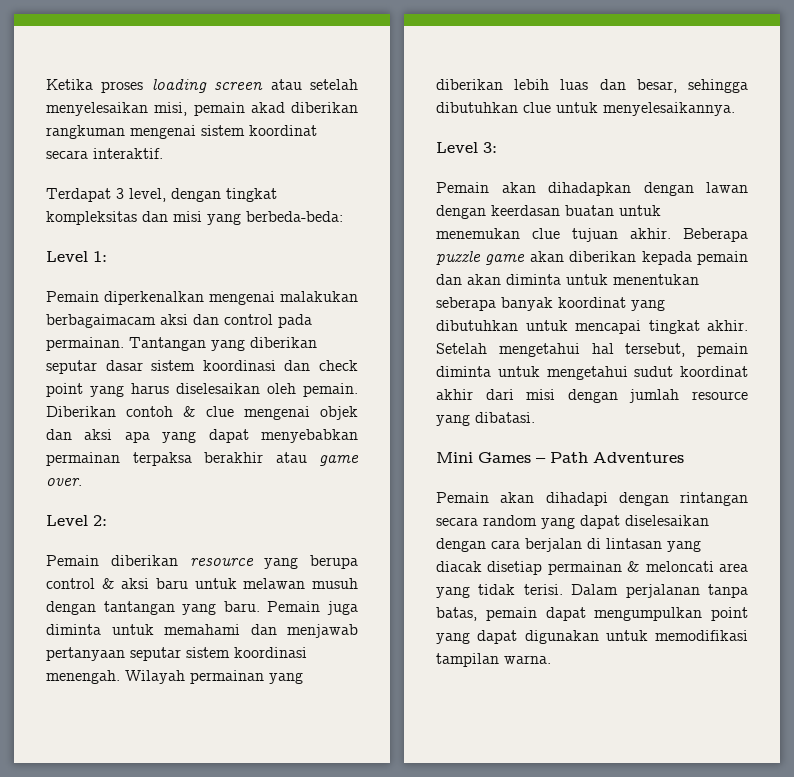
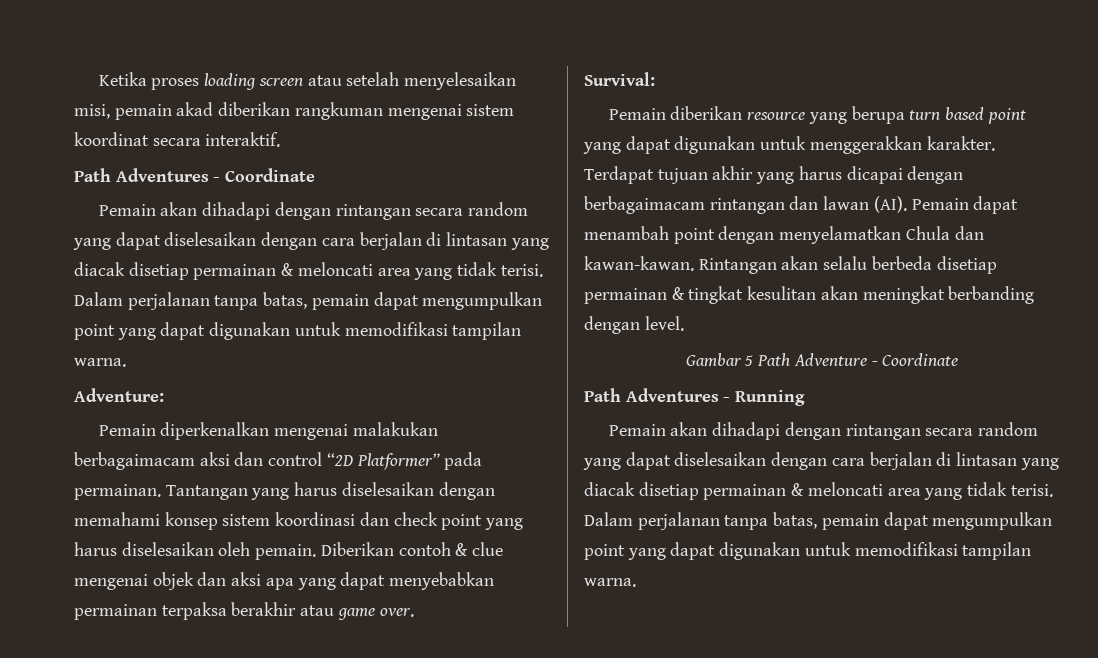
[46,188,277,202] [46,211,343,225] [46,251,107,262] [46,291,358,305] [46,314,312,328] [46,337,317,351] [46,360,358,374] [46,383,358,397] [46,406,358,420] [46,429,358,443] [46,452,359,466] [46,478,82,486] [46,515,107,526] [46,555,358,569] [46,578,358,589] [46,601,358,615] [46,624,358,638] [46,647,307,661] [46,670,303,684] [436,79,748,93] [436,102,735,116] [436,142,497,153] [436,182,748,196] [436,205,661,219] [436,228,748,242] [436,251,748,265] [436,274,699,285] [436,297,665,311] [436,320,748,334] [436,343,748,357] [436,366,748,380] [436,389,748,403] [436,412,535,426] [436,452,684,463] Terdapat 3 level, dengan tingkat kompleksitas dan misi yang berbeda-beda: // Level 1: // Pemain diperkenalkan mengenai malakukan berbagaimacam aksi dan control pada permainan. Tantangan yang diberikan seputar dasar sistem koordinasi dan check point yang harus diselesaikan oleh pemain. Diberikan contoh & clue mengenai objek dan aksi apa yang dapat menyebabkan permainan terpaksa berakhir atau game over. // Level 2: // Pemain diberikan resource yang berupa control & aksi baru untuk melawan musuh dengan tantangan yang baru. Pemain juga diminta untuk memahami dan menjawab pertanyaan seputar sistem koordinasi menengah. Wilayah permainan yang diberikan lebih luas dan besar, sehingga dibutuhkan clue untuk menyelesaikannya. // Level 3: // Pemain akan dihadapkan dengan lawan dengan keerdasan buatan untuk menemukan clue tujuan akhir. Beberapa puzzle game akan diberikan kepada pemain dan akan diminta untuk menentukan seberapa banyak koordinat yang dibutuhkan untuk mencapai tingkat akhir. Setelah mengetahui hal tersebut, pemain diminta untuk mengetahui sudut koordinat akhir dari misi dengan jumlah resource yang dibatasi. // Mini Games – Path Adventures -> [74,168,316,182] Path Adventures - Coordinate
(551, 659) none -> [74,388,164,402] [98,422,438,440] [74,452,483,470] [74,482,495,500] [74,512,524,530] [74,542,504,560] [74,572,495,590] [74,602,414,620] [584,72,655,86] [608,106,1026,124] [583,136,995,154] [584,166,964,184] [584,196,1019,214] [584,226,984,244] [584,256,997,274] [584,286,1035,304] [584,316,684,334] [685,353,959,367] [584,388,806,406] [608,422,1039,440] [583,452,1059,470] [584,482,1053,500] [584,512,1053,530] [584,542,1032,560] [584,578,636,587] // Adventure: // Pemain diperkenalkan mengenai malakukan berbagaimacam aksi dan control “2D Platformer” pada permainan. Tantangan yang harus diselesaikan dengan memahami konsep sistem koordinasi dan check point yang harus diselesaikan oleh pemain. Diberikan contoh & clue mengenai objek dan aksi apa yang dapat menyebabkan permainan terpaksa berakhir atau game over. // Survival: // Pemain diberikan resource yang berupa turn based point yang dapat digunakan untuk menggerakkan karakter. Terdapat tujuan akhir yang harus dicapai dengan berbagaimacam rintangan dan lawan (AI). Pemain dapat menambah point dengan menyelamatkan Chula dan kawan-kawan. Rintangan akan selalu berbeda disetiap permainan & tingkat kesulitan akan meningkat berbanding dengan level. // Gambar 5 Path Adventure - Coordinate // Path Adventures - Running // Pemain akan dihadapi dengan rintangan secara random yang dapat diselesaikan dengan cara berjalan di lintasan yang diacak disetiap permainan & meloncati area yang tidak terisi. Dalam perjalanan tanpa batas, pemain dapat mengumpulkan point yang dapat digunakan untuk memodifikasi tampilan warna.

